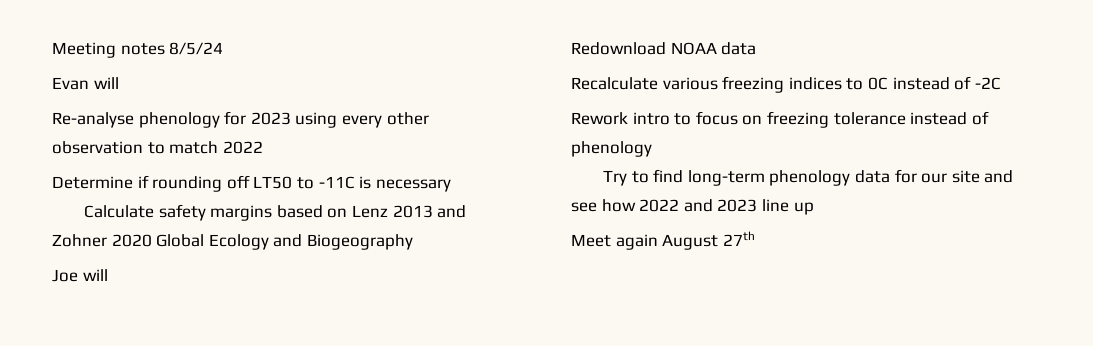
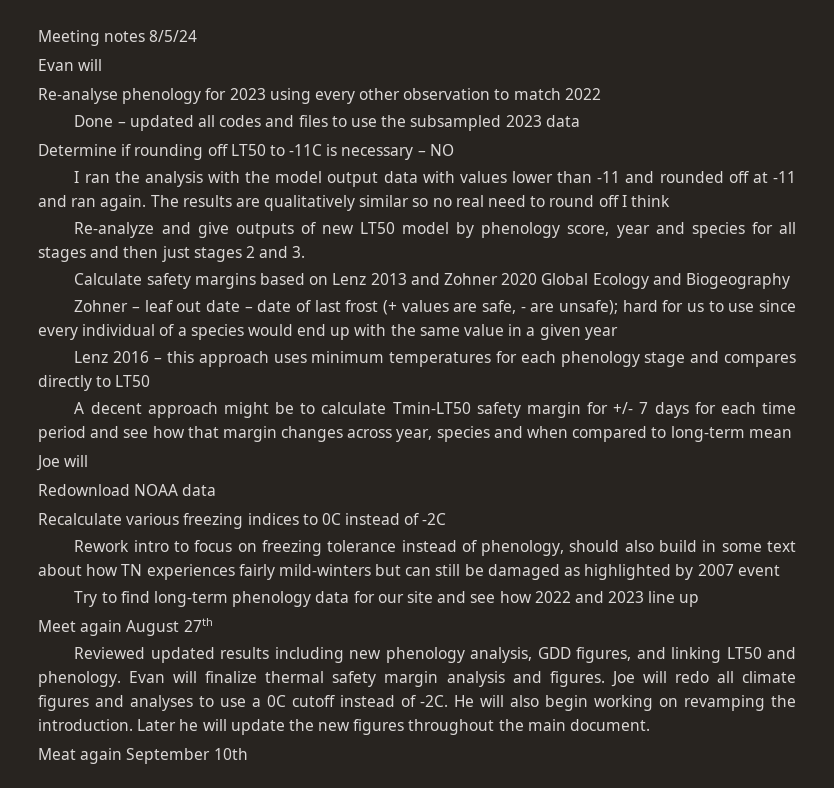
(263, 147) none -> [74,115,580,131] // Done – updated all codes and files to use the subsampled 2023 data
(451, 185) none -> [417,144,454,156] [74,171,797,187] [38,195,670,211] [74,222,796,238] [38,246,306,262] – NO // I ran the analysis with the model output data with values lower than -11 and rounded off at -11 and ran again. The results are qualitatively similar so no real need to round off I think // Re-analyze and give outputs of new LT50 model by phenology score, year and species for all stages and then just stages 2 and 3.
(413, 242) none -> [74,300,796,315] [38,324,618,340] [74,351,796,367] [38,375,151,391] [74,402,796,418] [38,426,792,442] // Zohner – leaf out date – date of last frost (+ values are safe, - are unsafe); hard for us to use since every individual of a species would end up with the same value in a given year // Lenz 2016 – this approach uses minimum temperatures for each phenology stage and compares directly to LT50 // A decent approach might be to calculate Tmin-LT50 safety margin for +/- 7 days for each time period and see how that margin changes across year, species and when compared to long-term mean
[571,141,652,157] phenology -> [481,540,796,556] [38,564,780,580] phenology, should also build in some text about how TN experiences fairly mild-winters but can still be damaged as highlighted by 2007 event
(755, 238) none -> [74,647,796,663] [38,671,796,687] [38,695,797,711] [38,719,651,735] [38,748,248,764] // Reviewed updated results including new phenology analysis, GDD figures, and linking LT50 and phenology. Evan will finalize thermal safety margin analysis and figures. Joe will redo all climate figures and analyses to use a 0C cutoff instead of -2C. He will also begin working on revamping the introduction. Later he will update the new figures throughout the main document. // Meat again September 10th

